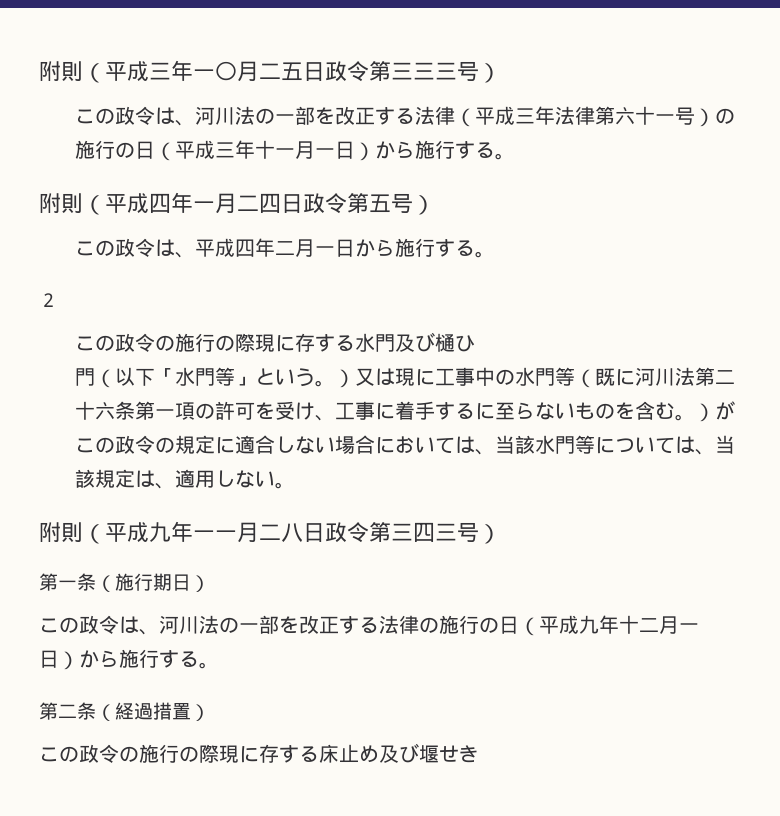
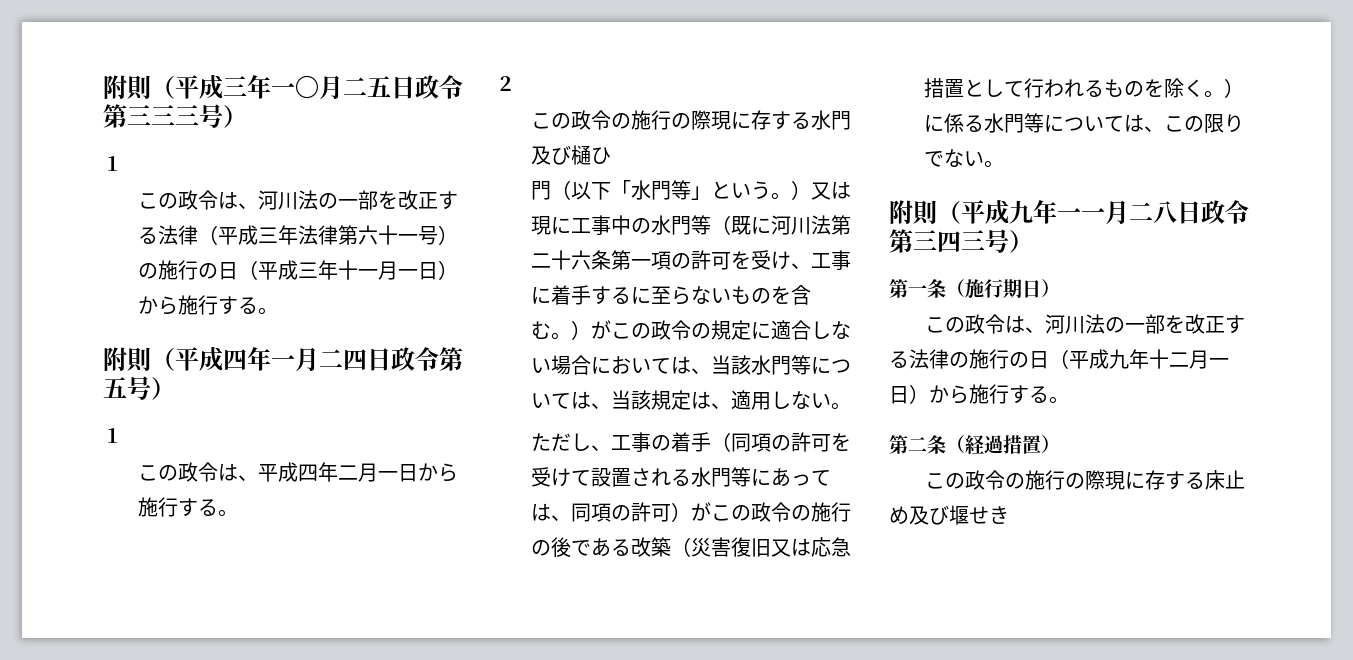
(501, 73) none -> [103,156,122,171] // １
(435, 205) none -> [103,428,122,443] // １
(295, 485) none -> [530,432,851,452] [530,467,831,487] [530,502,851,522] [530,537,851,557] [923,78,1244,98] [923,113,1244,133] [923,149,1004,168] // ただし、工事の着手（同項の許可を受けて設置される水門等にあっては、同項の許可）がこの政令の施行の後である改築（災害復旧又は応急措置として行われるものを除く。）に係る水門等については、この限りでない。

